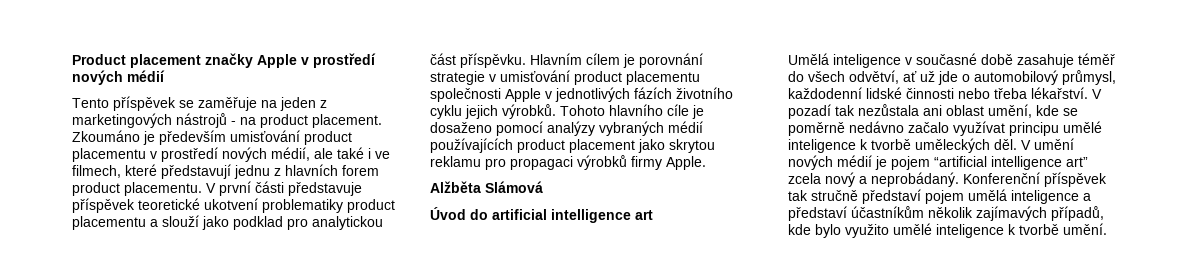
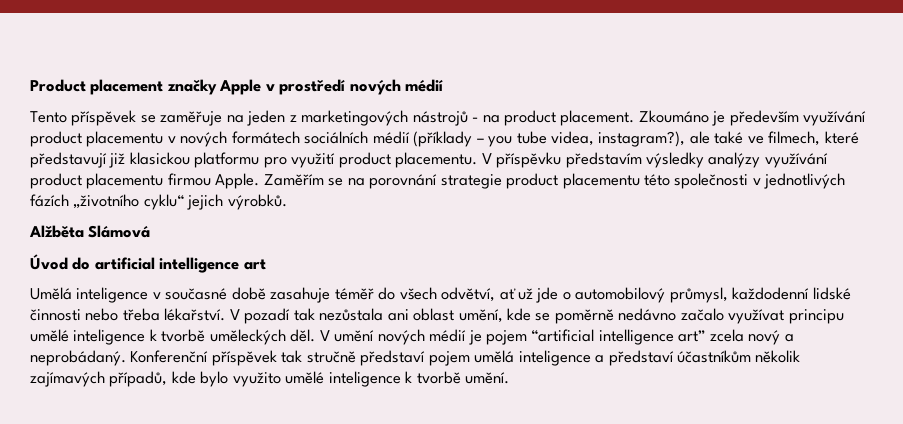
[230,130,300,142] umisťování -> [803,111,867,126] využívání
[161,147,310,162] prostředí nových médií, -> [180,131,686,147] nových formátech sociálních médií (příklady – you tube videa, instagram?),
[368,148,371,159] i -> (744, 137) none
[234,164,379,179] [72,181,362,196] [72,198,395,213] [72,215,383,230] [430,53,703,68] [430,70,700,85] [430,88,541,102] jednu z hlavních forem product placementu. V první části představuje příspěvek teoretické ukotvení problematiky product placementu a slouží jako podklad pro analytickou část příspěvku. Hlavním cílem je porovnání strategie v umisťování product placementu společnosti Apple -> [109,152,828,168] [30,173,749,189] již klasickou platformu pro využití product placementu. V příspěvku představím výsledky analýzy využívání product placementu firmou Apple. Zaměřím se na porovnání strategie product placementu této společnosti
[676,87,733,99] [430,105,462,119] životního cyklu -> [73,194,184,210] „životního cyklu“
[560,104,704,119] [430,121,703,136] [430,138,715,153] [430,155,706,170] Tohoto hlavního cíle je dosaženo pomocí analýzy vybraných médií používajících product placement jako skrytou reklamu pro propagaci výrobků firmy Apple. -> (287, 202) none

